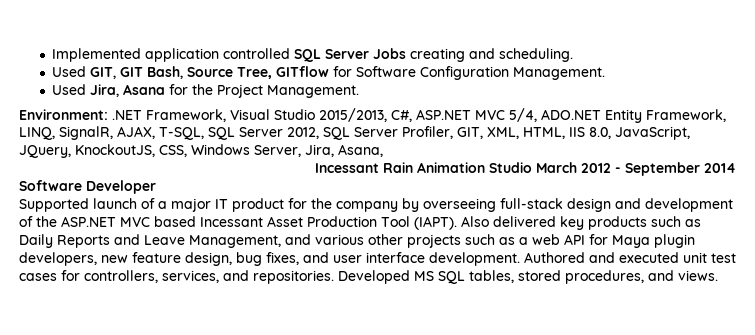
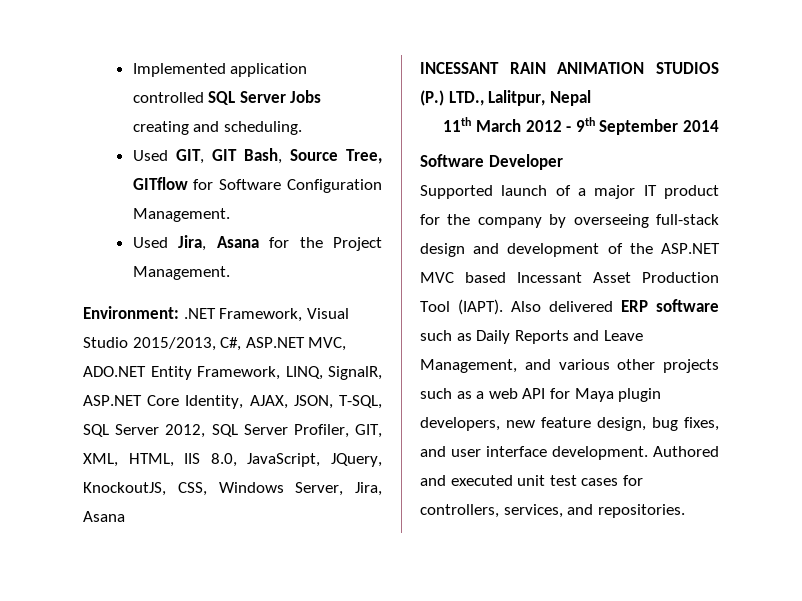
[475,108,537,122] MVC 5/4, -> [308,337,347,351] MVC,
[117,126,155,139] AJAX, -> [83,395,333,409] ASP.NET Core Identity, AJAX, JSON,
[338,144,383,157] [315,162,532,173] Asana, // Incessant Rain Animation Studio -> [83,511,125,522] [420,62,719,74] [420,90,591,106] [443,117,472,132] Asana // INCESSANT RAIN ANIMATION STUDIOS (P.) LTD., Lalitpur, Nepal // 11th
(621, 170) none -> [575,117,595,132] 9th
[560,216,647,230] key products -> [621,299,719,312] ERP software
[338,270,718,284] Developed MS SQL tables, stored procedures, and views. -> (685, 511) none

